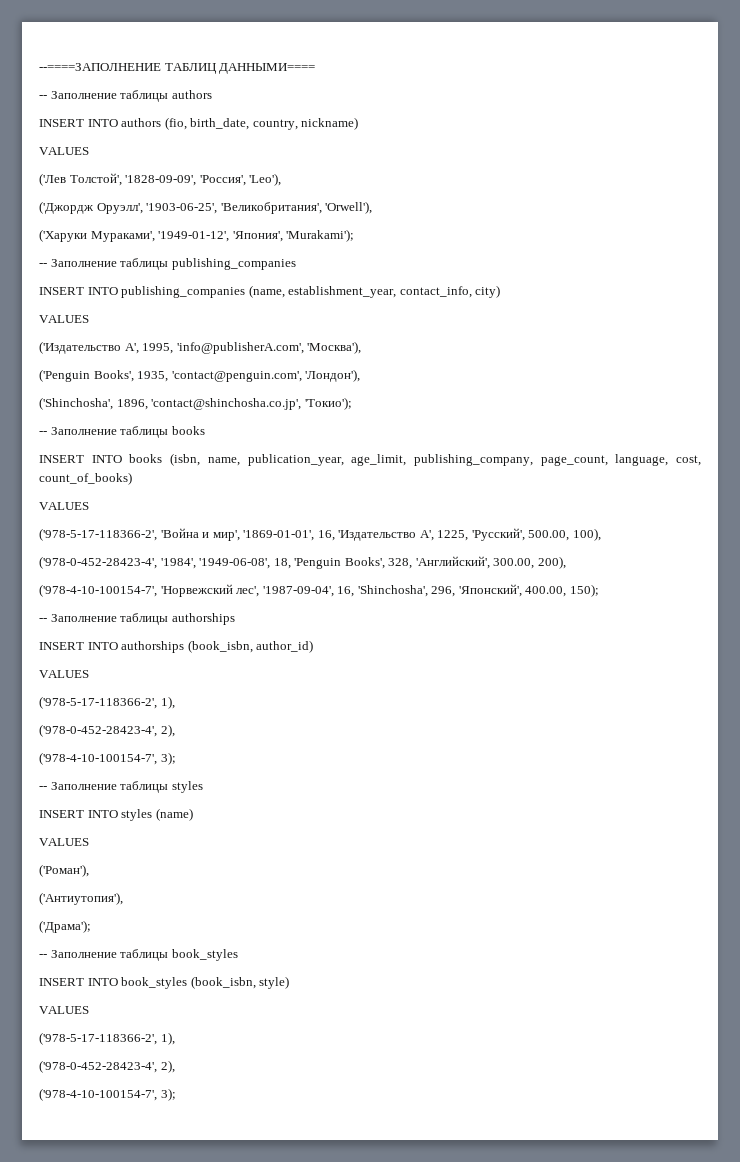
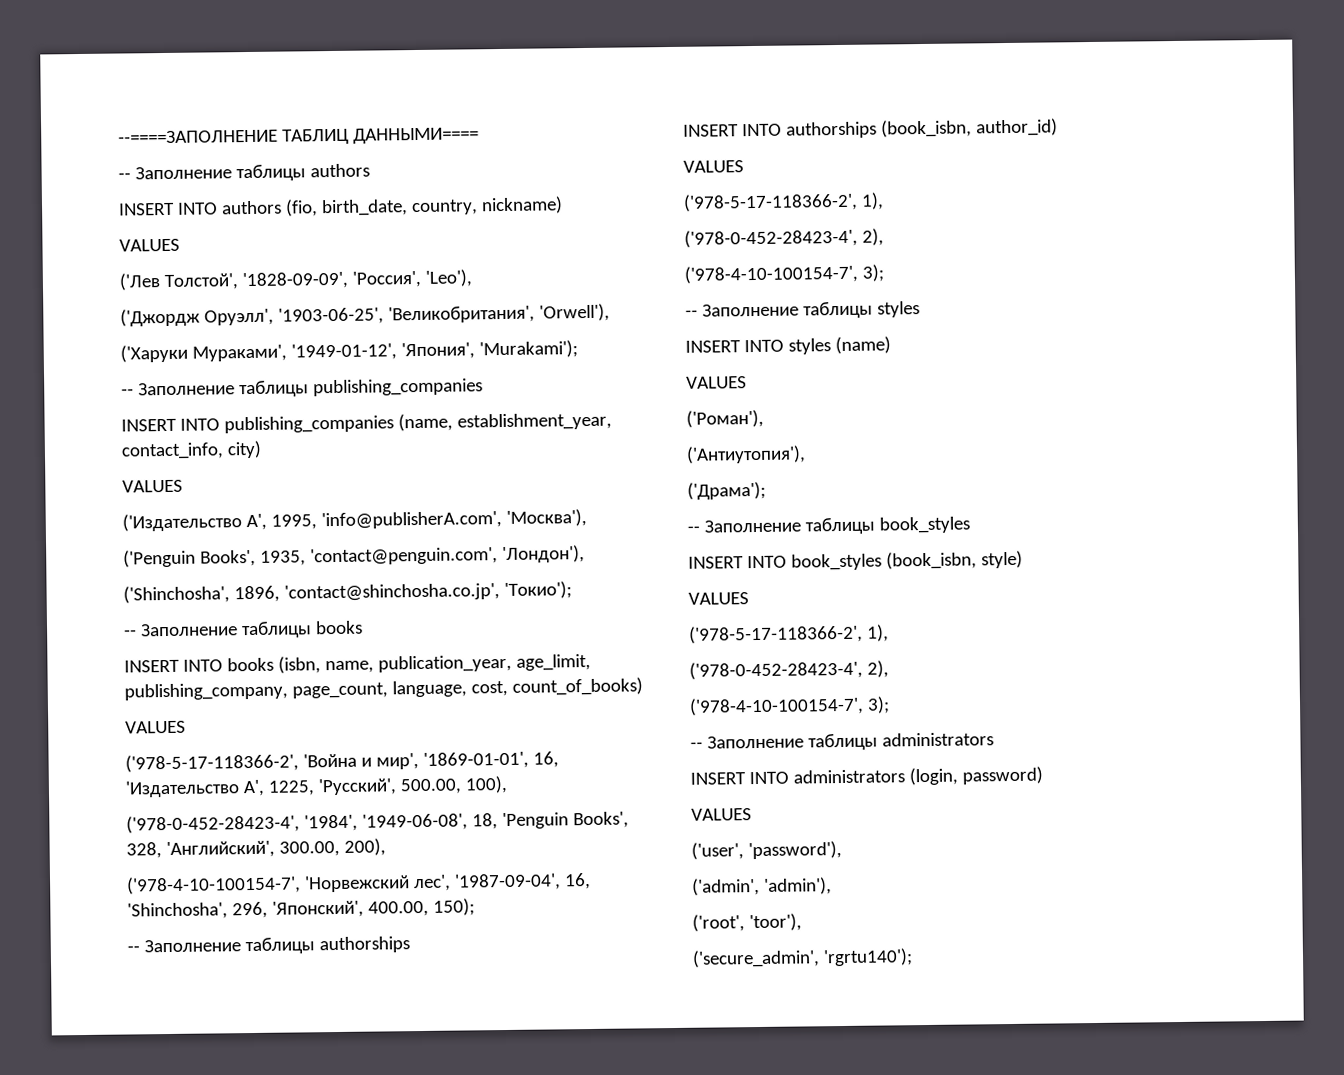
(176, 1094) none -> [690,732,994,751] [690,766,1043,786] [691,808,752,821] [691,841,842,860] [692,877,832,896] [692,913,802,932] [692,948,913,968] // -- Заполнение таблицы administrators // INSERT INTO administrators (login, password) // VALUES // ('user', 'password'), // ('admin', 'admin'), // ('root', 'toor'), // ('secure_admin', 'rgrtu140');

